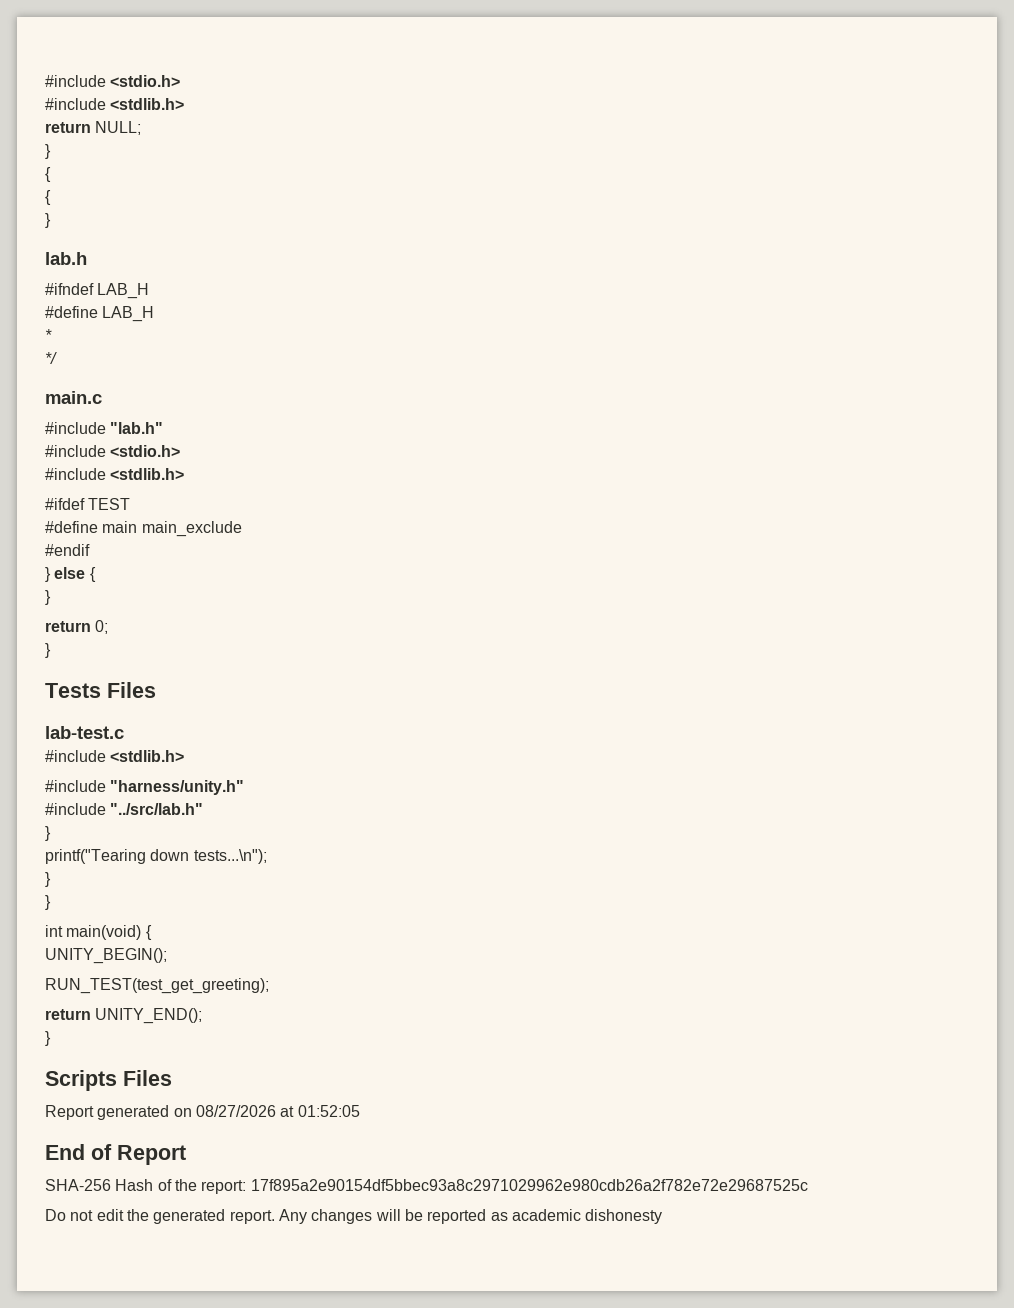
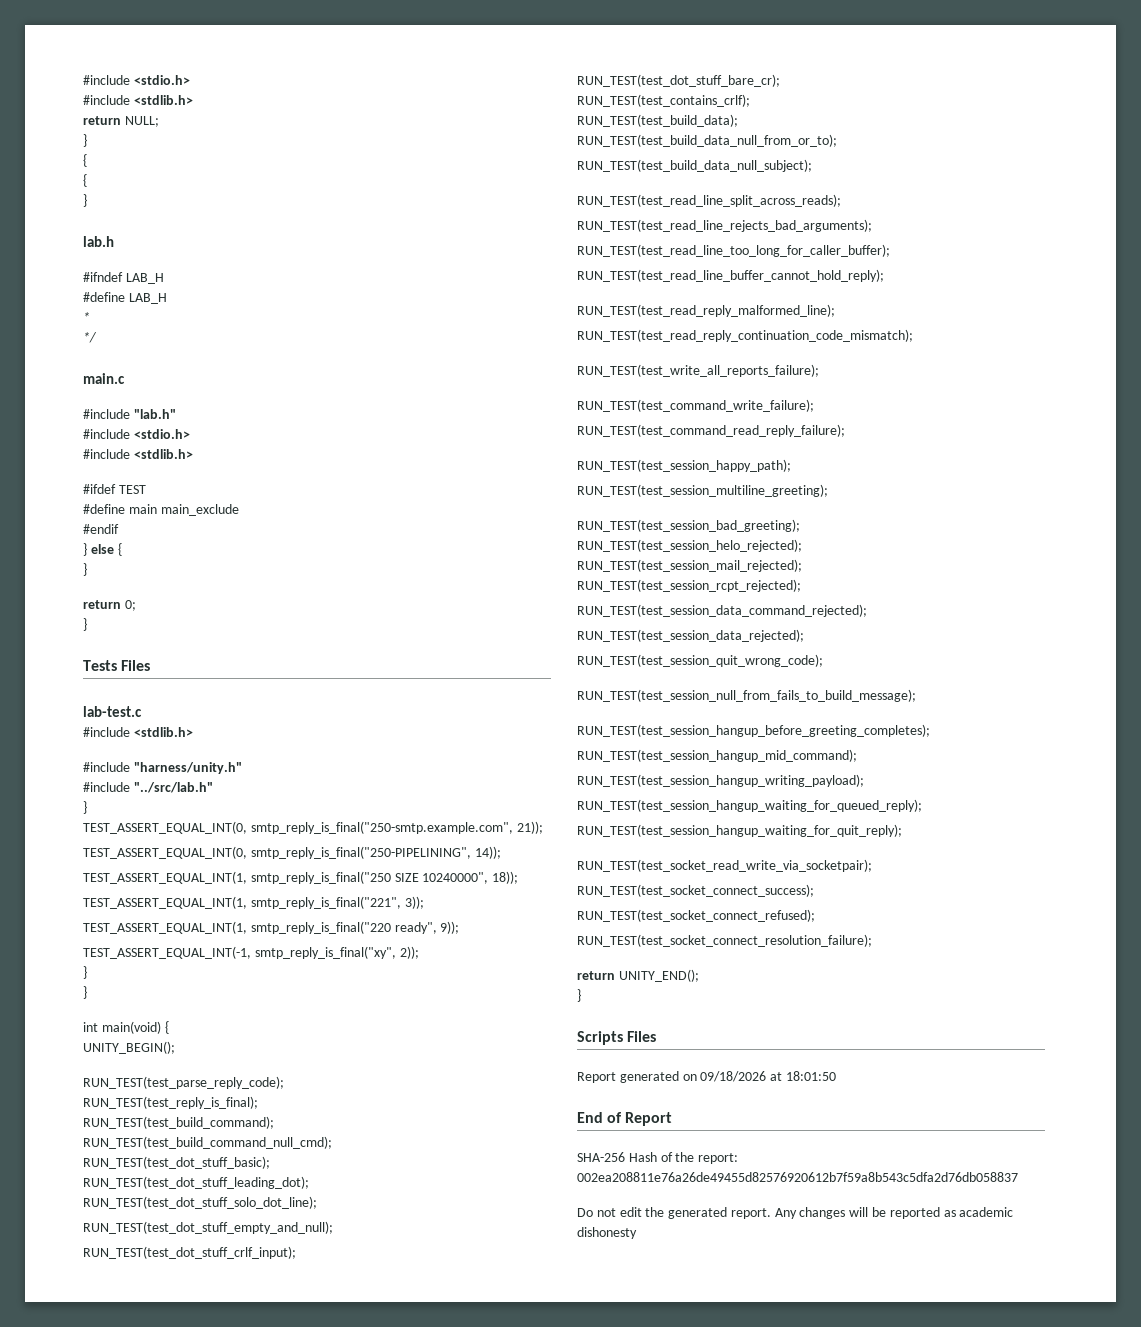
[45,849,267,864] printf("Tearing down tests...\n"); -> [83,821,543,834] [83,846,501,859] [83,871,519,884] [83,896,424,909] [83,921,460,934] [83,946,419,959] TEST_ASSERT_EQUAL_INT(0, smtp_reply_is_final("250-smtp.example.com", 21)); // TEST_ASSERT_EQUAL_INT(0, smtp_reply_is_final("250-PIPELINING", 14)); // TEST_ASSERT_EQUAL_INT(1, smtp_reply_is_final("250 SIZE 10240000", 18)); // TEST_ASSERT_EQUAL_INT(1, smtp_reply_is_final("221", 3)); // TEST_ASSERT_EQUAL_INT(1, smtp_reply_is_final("220 ready", 9)); // TEST_ASSERT_EQUAL_INT(-1, smtp_reply_is_final("xy", 2));
[45,978,269,994] RUN_TEST(test_get_greeting); -> [83,1076,284,1089] [83,1096,258,1109] [83,1116,274,1129] [83,1136,332,1149] [83,1156,270,1169] [83,1176,309,1189] [83,1196,317,1209] [83,1221,333,1234] [83,1246,296,1259] [577,74,780,87] [577,94,750,107] [577,114,738,127] [577,134,837,147] [577,159,812,172] [577,194,841,207] [577,219,872,232] [577,244,890,257] [577,269,884,282] [577,304,835,317] [577,329,913,342] [577,364,819,377] [577,399,814,412] [577,424,845,437] [577,459,791,472] [577,484,828,497] [577,519,800,532] [577,539,802,552] [577,559,802,572] [577,579,801,592] [577,604,867,617] [577,629,804,642] [577,654,823,667] [577,689,916,702] [577,724,930,737] [577,749,857,762] [577,774,864,787] [577,799,922,812] [577,824,902,837] [577,859,872,872] [577,884,814,897] [577,909,815,922] [577,934,872,947] RUN_TEST(test_parse_reply_code); // RUN_TEST(test_reply_is_final); // RUN_TEST(test_build_command); // RUN_TEST(test_build_command_null_cmd); // RUN_TEST(test_dot_stuff_basic); // RUN_TEST(test_dot_stuff_leading_dot); // RUN_TEST(test_dot_stuff_solo_dot_line); // RUN_TEST(test_dot_stuff_empty_and_null); // RUN_TEST(test_dot_stuff_crlf_input); // RUN_TEST(test_dot_stuff_bare_cr); // RUN_TEST(test_contains_crlf); // RUN_TEST(test_build_data); // RUN_TEST(test_build_data_null_from_or_to); // RUN_TEST(test_build_data_null_subject); // RUN_TEST(test_read_line_split_across_reads); // RUN_TEST(test_read_line_rejects_bad_arguments); // RUN_TEST(test_read_line_too_long_for_caller_buffer); // RUN_TEST(test_read_line_buffer_cannot_hold_reply); // RUN_TEST(test_read_reply_malformed_line); // RUN_TEST(test_read_reply_continuation_code_mismatch); // RUN_TEST(test_write_all_reports_failure); // RUN_TEST(test_command_write_failure); // RUN_TEST(test_command_read_reply_failure); // RUN_TEST(test_session_happy_path); // RUN_TEST(test_session_multiline_greeting); // RUN_TEST(test_session_bad_greeting); // RUN_TEST(test_session_helo_rejected); // RUN_TEST(test_session_mail_rejected); // RUN_TEST(test_session_rcpt_rejected); // RUN_TEST(test_session_data_command_rejected); // RUN_TEST(test_session_data_rejected); // RUN_TEST(test_session_quit_wrong_code); // RUN_TEST(test_session_null_from_fails_to_build_message); // RUN_TEST(test_session_hangup_before_greeting_completes); // RUN_TEST(test_session_hangup_mid_command); // RUN_TEST(test_session_hangup_writing_payload); // RUN_TEST(test_session_hangup_waiting_for_queued_reply); // RUN_TEST(test_session_hangup_waiting_for_quit_reply); // RUN_TEST(test_socket_read_write_via_socketpair); // RUN_TEST(test_socket_connect_success); // RUN_TEST(test_socket_connect_refused); // RUN_TEST(test_socket_connect_resolution_failure);
[195,1105,360,1117] 08/27/2026 at 01:52:05 -> [700,1071,836,1082] 09/18/2026 at 18:01:50
[250,1179,808,1191] 17f895a2e90154df5bbec93a8c2971029962e980cdb26a2f782e72e29687525c -> [577,1172,1018,1182] 002ea208811e76a26de49455d82576920612b7f59a8b543c5dfa2d76db058837

